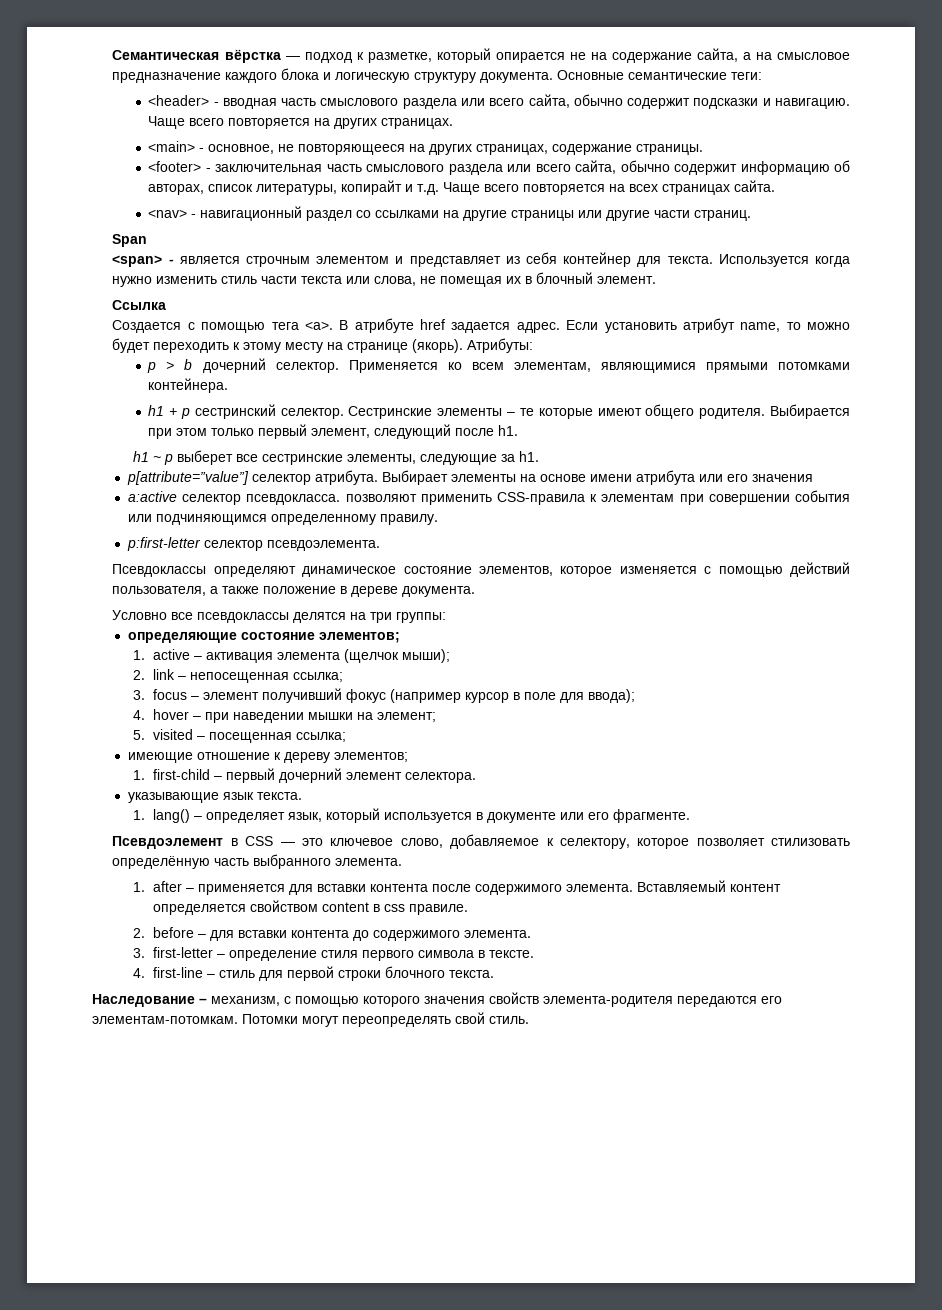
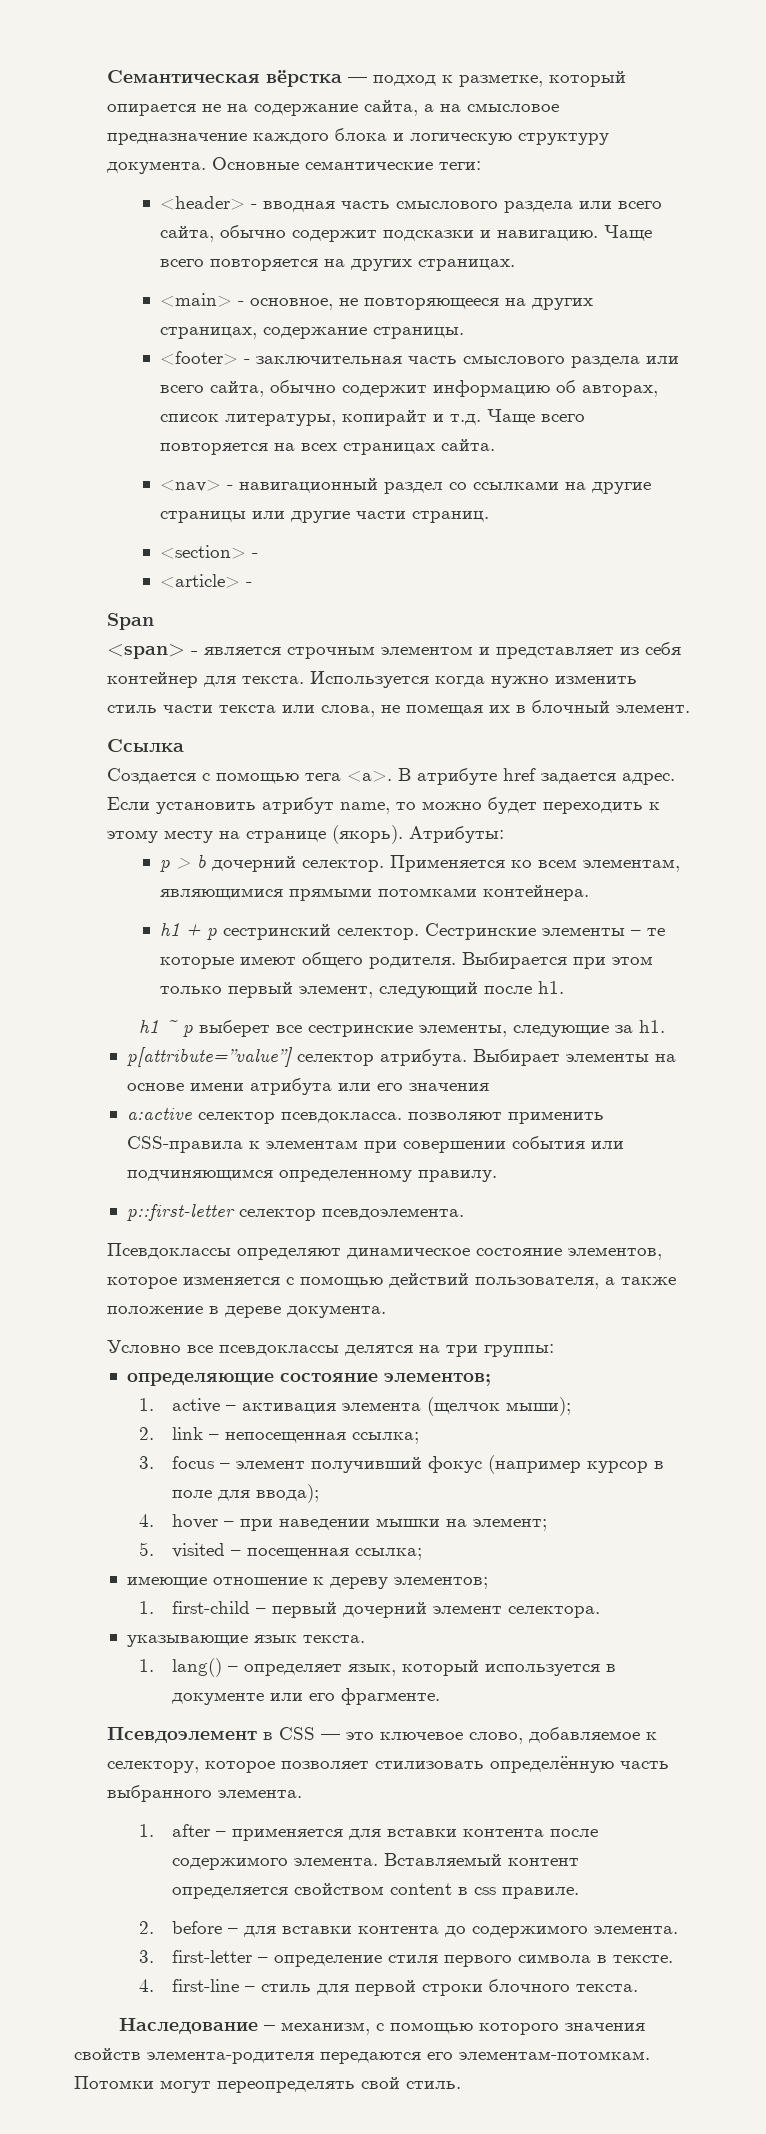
(752, 215) none -> [159,545,258,559] [159,574,252,588] // <section> - // <article> -
[126,537,201,551] p:first-letter -> [127,1204,236,1221] p::first-letter

